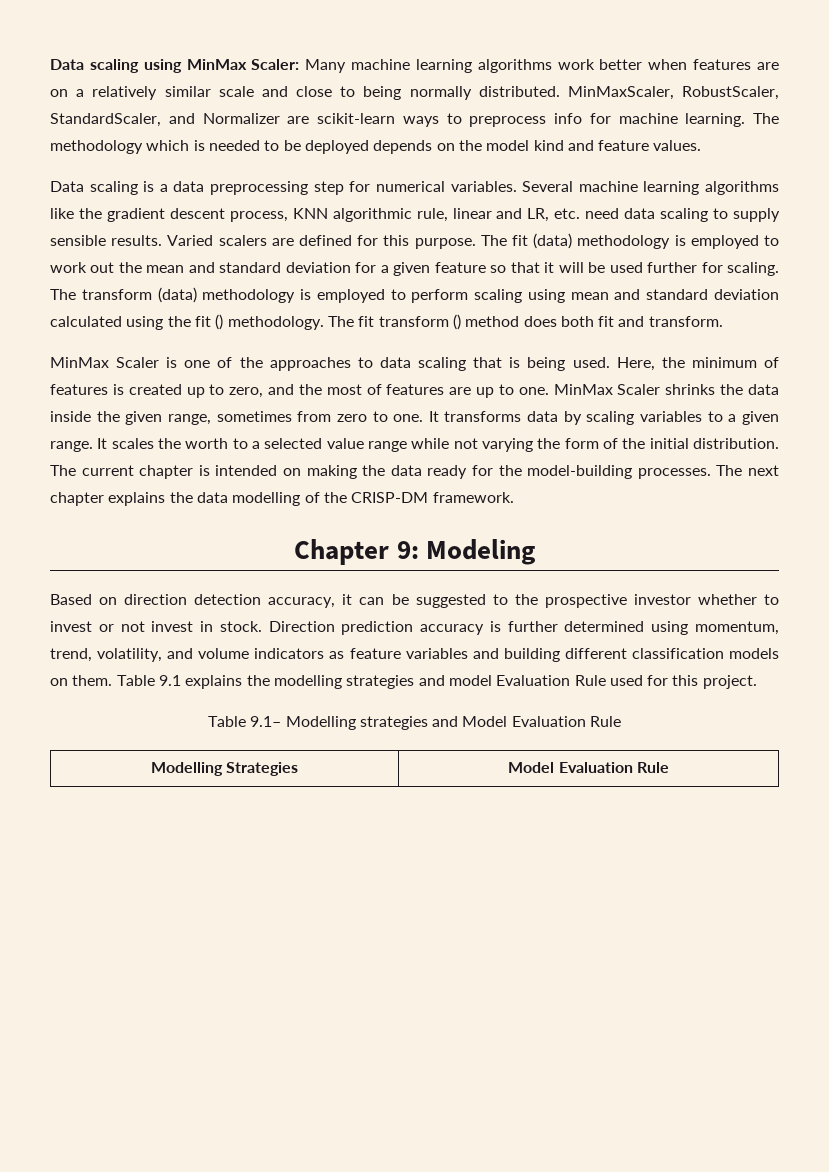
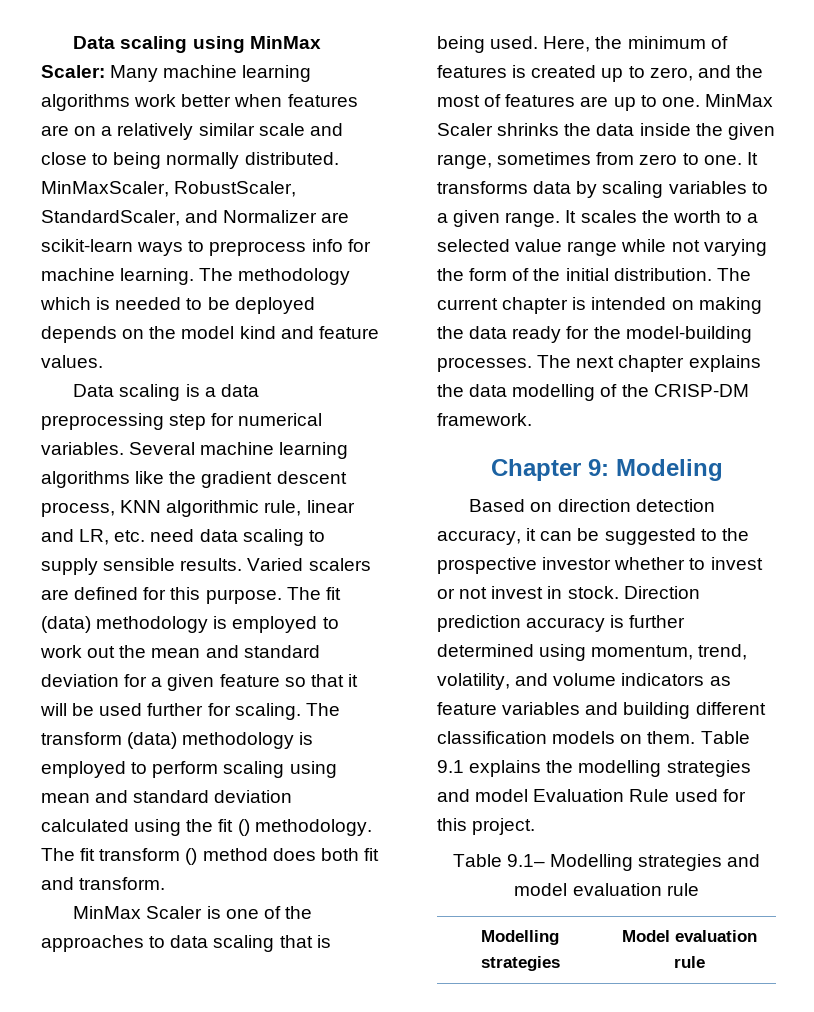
[462,716,622,727] [150,762,299,776] [508,762,669,773] Model Evaluation Rule // Modelling Strategies | Model Evaluation Rule -> [514,883,699,896] [481,930,559,945] [480,956,560,971] [621,930,757,942] [673,956,705,968] model evaluation rule // Modelling strategies | Model evaluation rule

